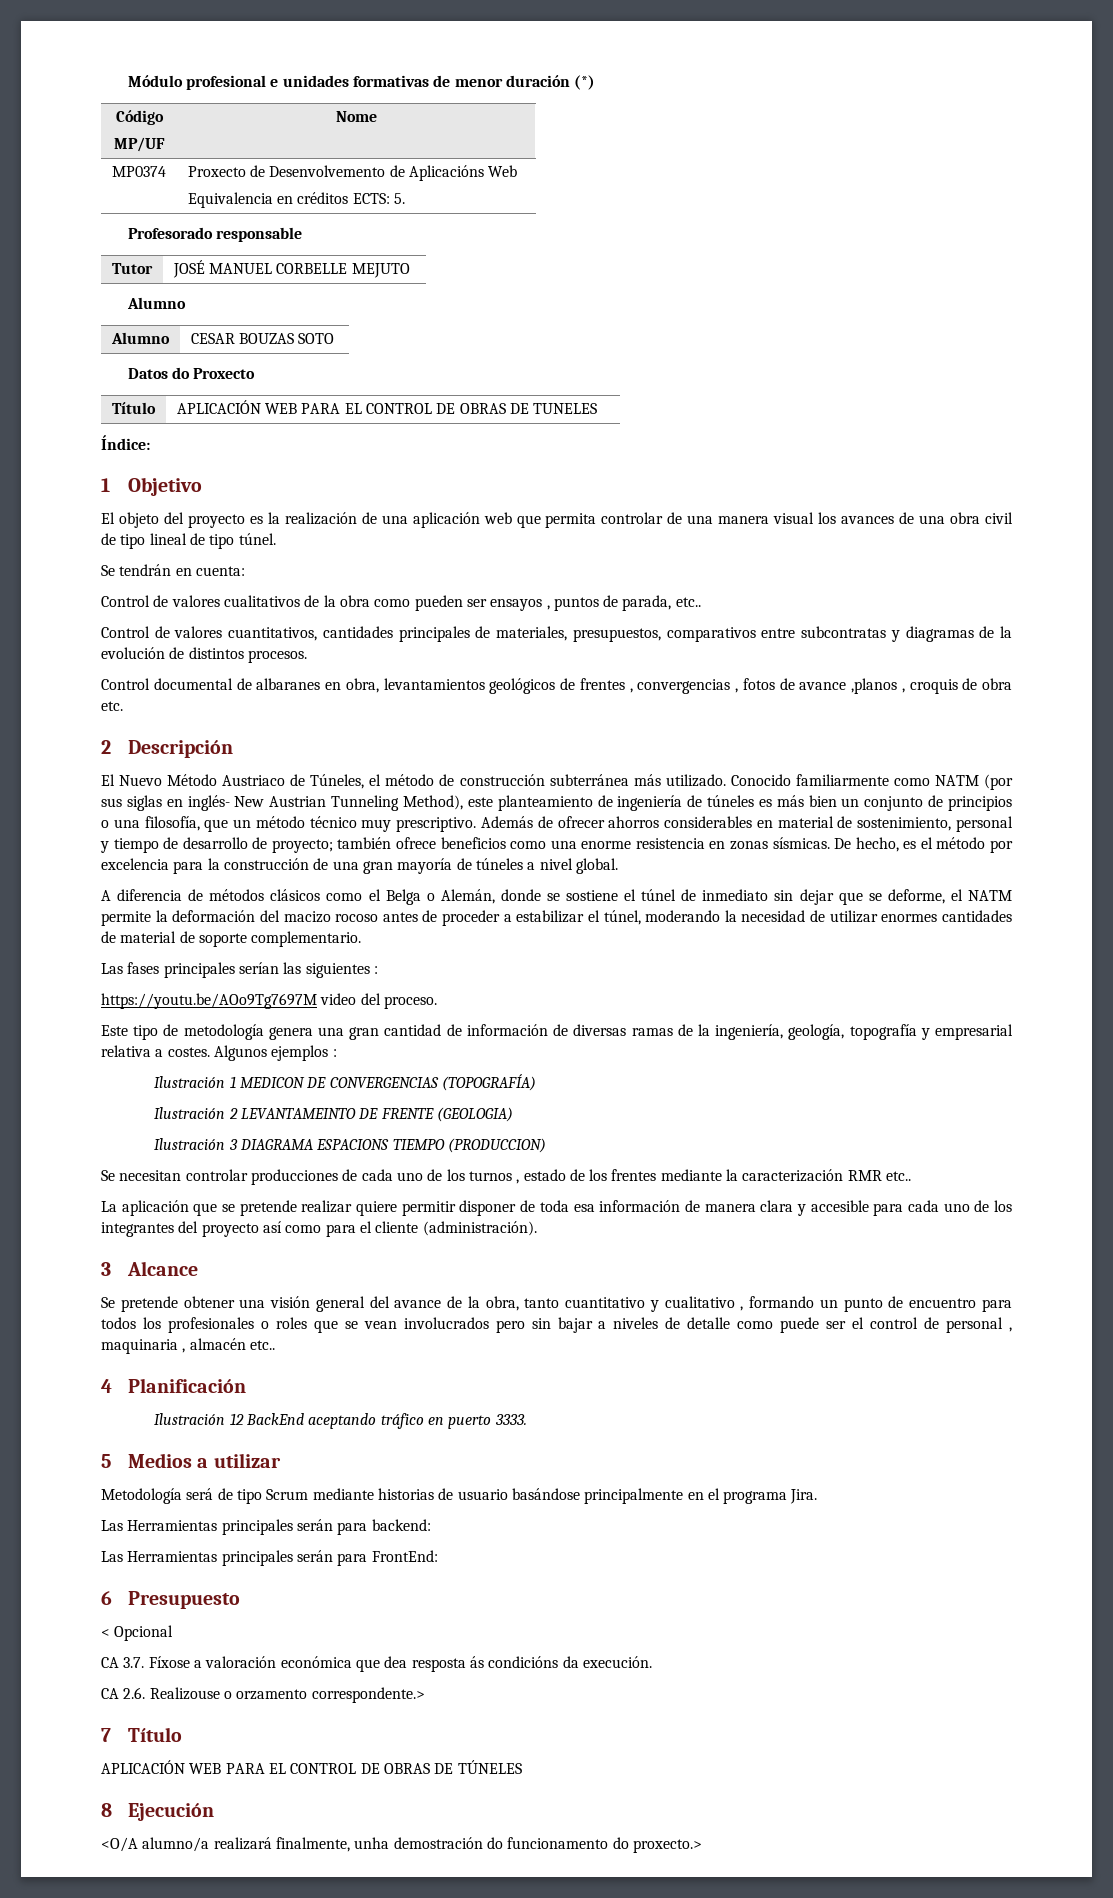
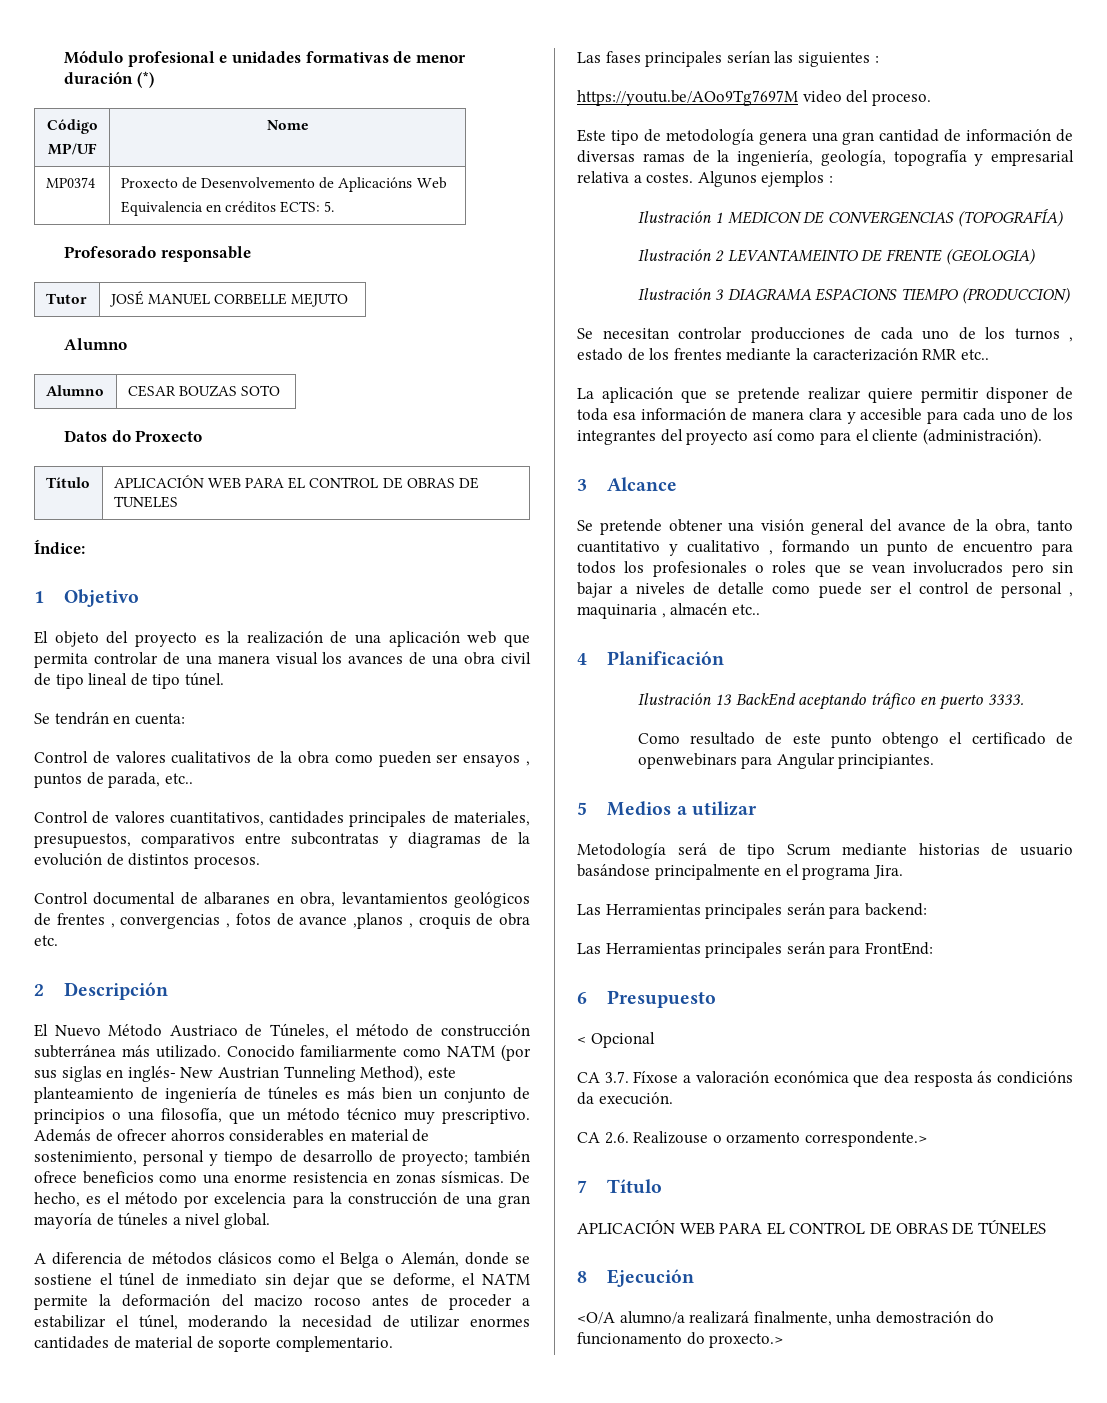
[229,1413,244,1425] 12 -> [715,694,733,705] 13
(527, 1419) none -> [637,732,1073,748] [637,753,935,769] // Como resultado de este punto obtengo el certificado de openwebinars para Angular principiantes.

